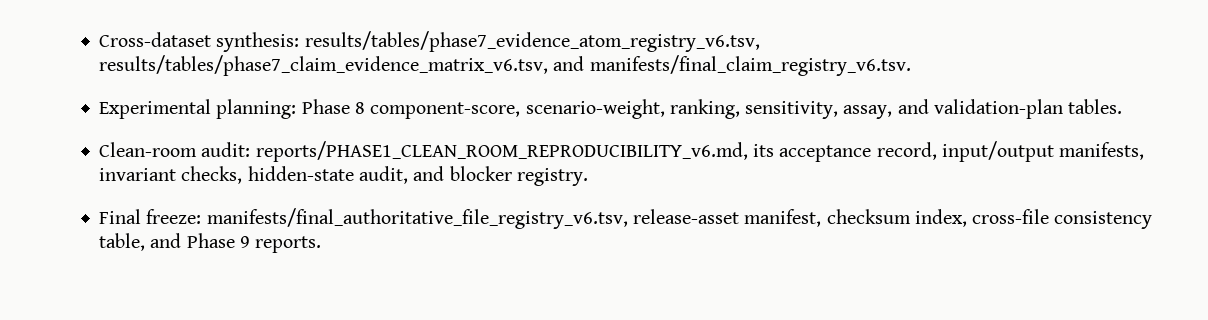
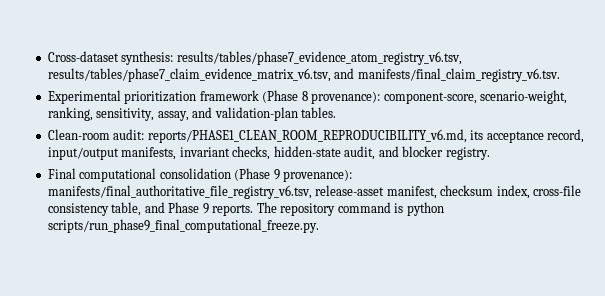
[216,99,366,119] planning: Phase 8 -> [124,90,381,104] prioritization framework (Phase 8 provenance):
[146,209,202,224] freeze: -> [79,168,353,182] computational consolidation (Phase 9 provenance):
(322, 244) none -> [256,202,444,216] [47,219,319,233] The repository command is python scripts/run_phase9_final_computational_freeze.py.

